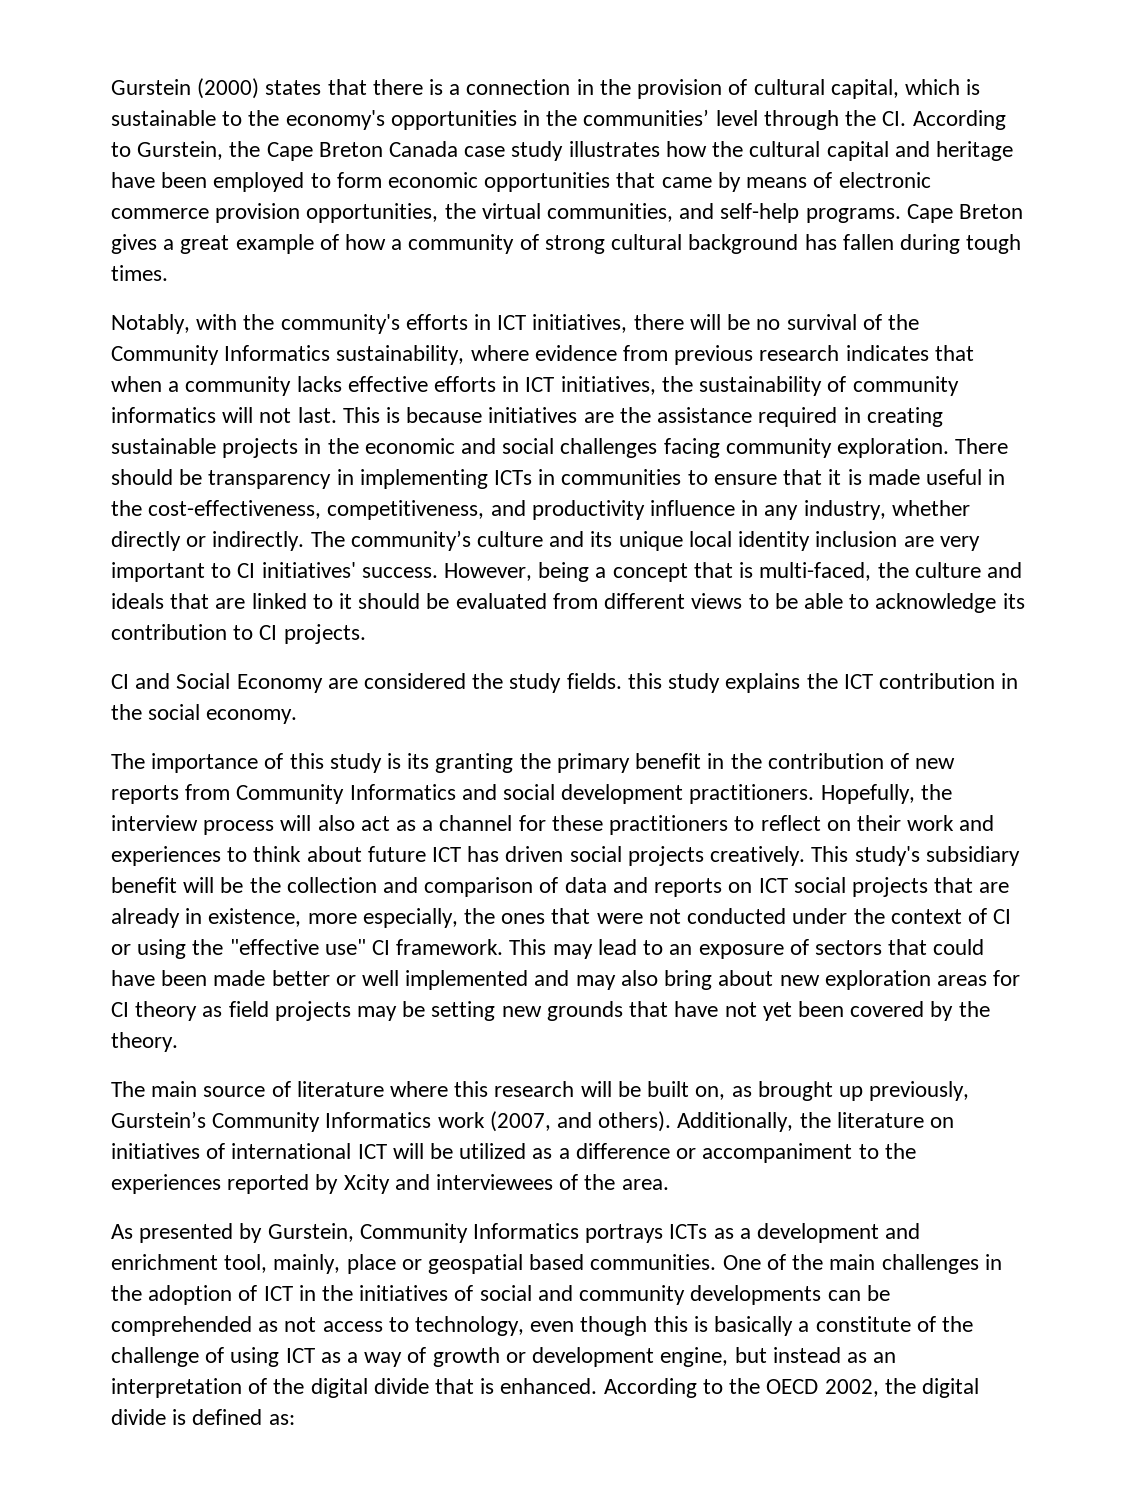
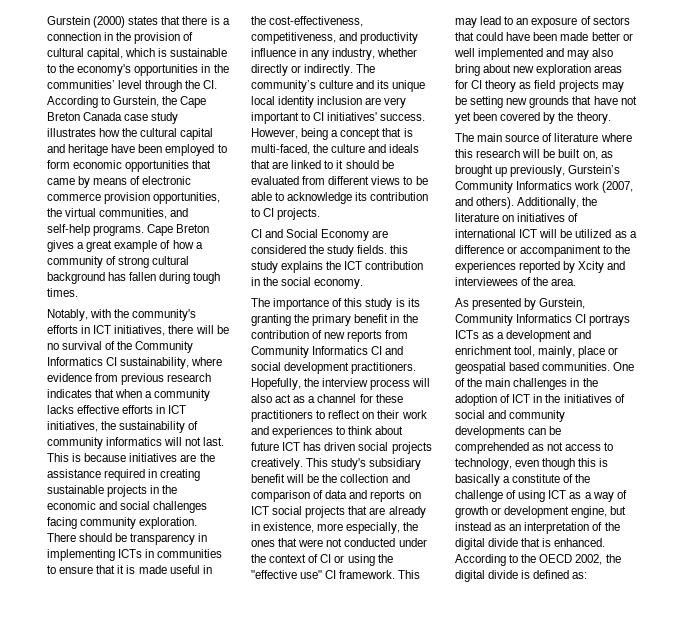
(331, 353) none -> [106,357,118,366] CI
(456, 792) none -> [371,346,383,355] CI
(580, 1231) none -> [575,314,587,323] CI

